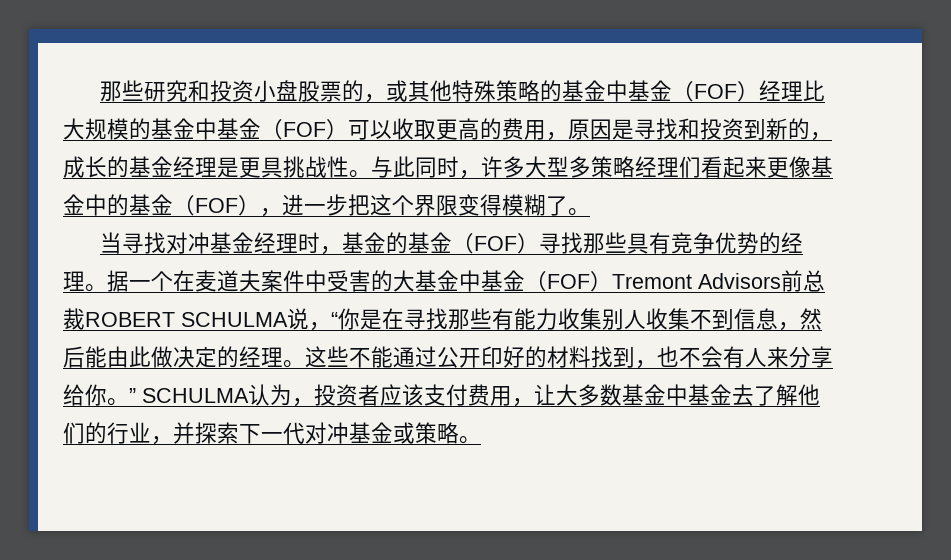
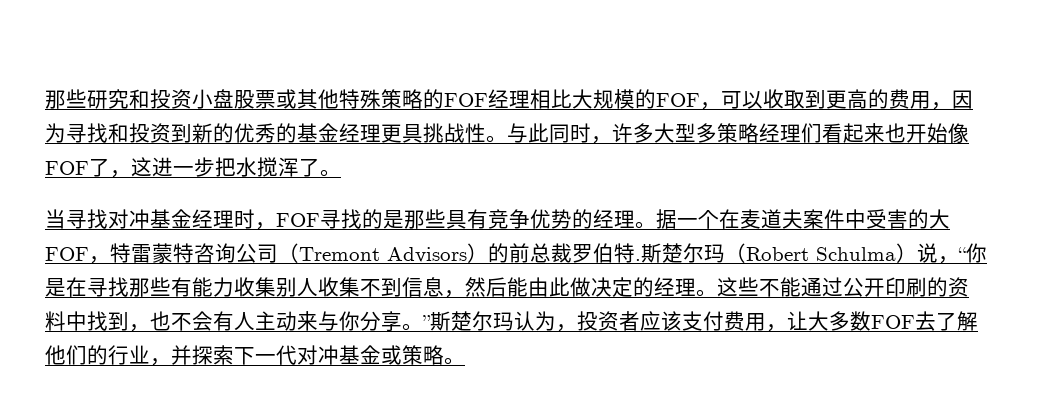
[342,80,387,103] 的， -> (276, 99) none
[562,80,826,102] [63,118,348,140] 基金中基金（FOF）经理比大规模的基金中基金（FOF） -> [444,89,721,110] FOF经理相比大规模的FOF，
(436, 130) none -> [805,90,826,109] 到
[568,119,634,140] 原因是 -> [952,90,973,109] [45,123,66,143] 因为
[810,132,832,141] [63,156,107,178] ，成长 -> [234,123,276,143] 优秀
[217,157,239,178] 是 -> (381, 133) none
[767,156,833,178] [63,194,546,217] 更像基金中的基金（FOF），进一步把这个界限变得模糊 -> [885,123,969,143] [45,157,299,178] 也开始像FOF了，这进一步把水搅浑
[342,232,584,254] 基金的基金（FOF）寻找 -> [276,209,404,229] FOF寻找的是
[415,270,825,292] [63,308,288,330] 基金中基金（FOF）Tremont Advisors前总裁ROBERT SCHULMA -> [45,243,917,264] FOF，特雷蒙特咨询公司（Tremont Advisors）的前总裁罗伯特.斯楚尔玛（Robert Schulma）
[503,346,591,368] 好的材料 -> [906,277,969,297] [45,311,87,331] 刷的资料中
[767,346,833,368] [63,384,249,406] 来分享给你。” SCHULMA -> [255,311,514,332] 主动来与你分享。”斯楚尔玛
[622,384,732,406] 基金中基金 -> [871,315,915,329] FOF

